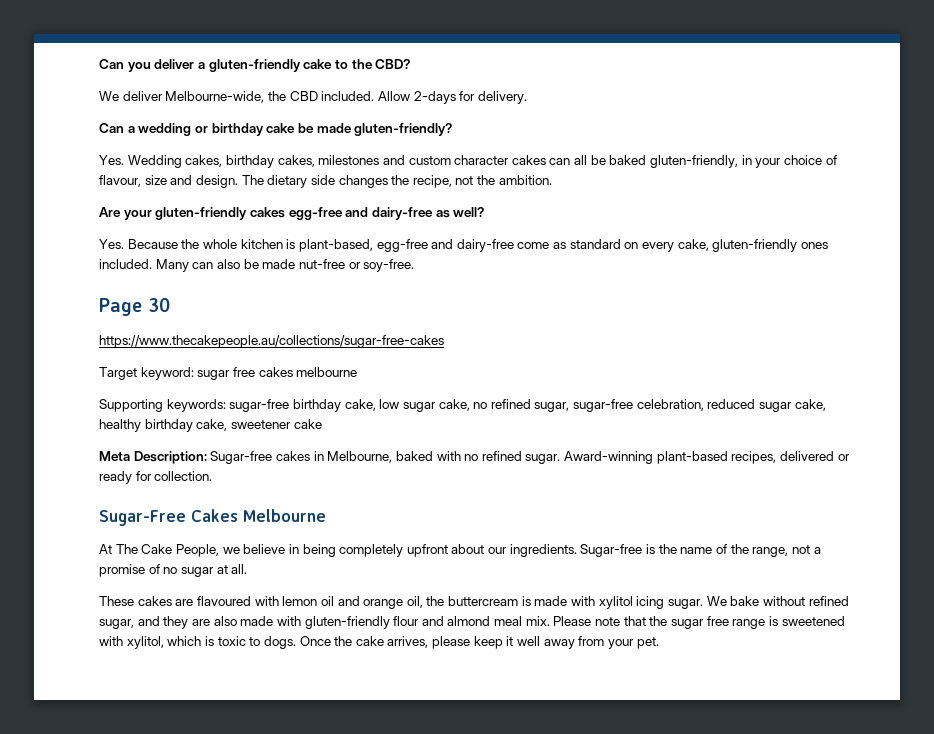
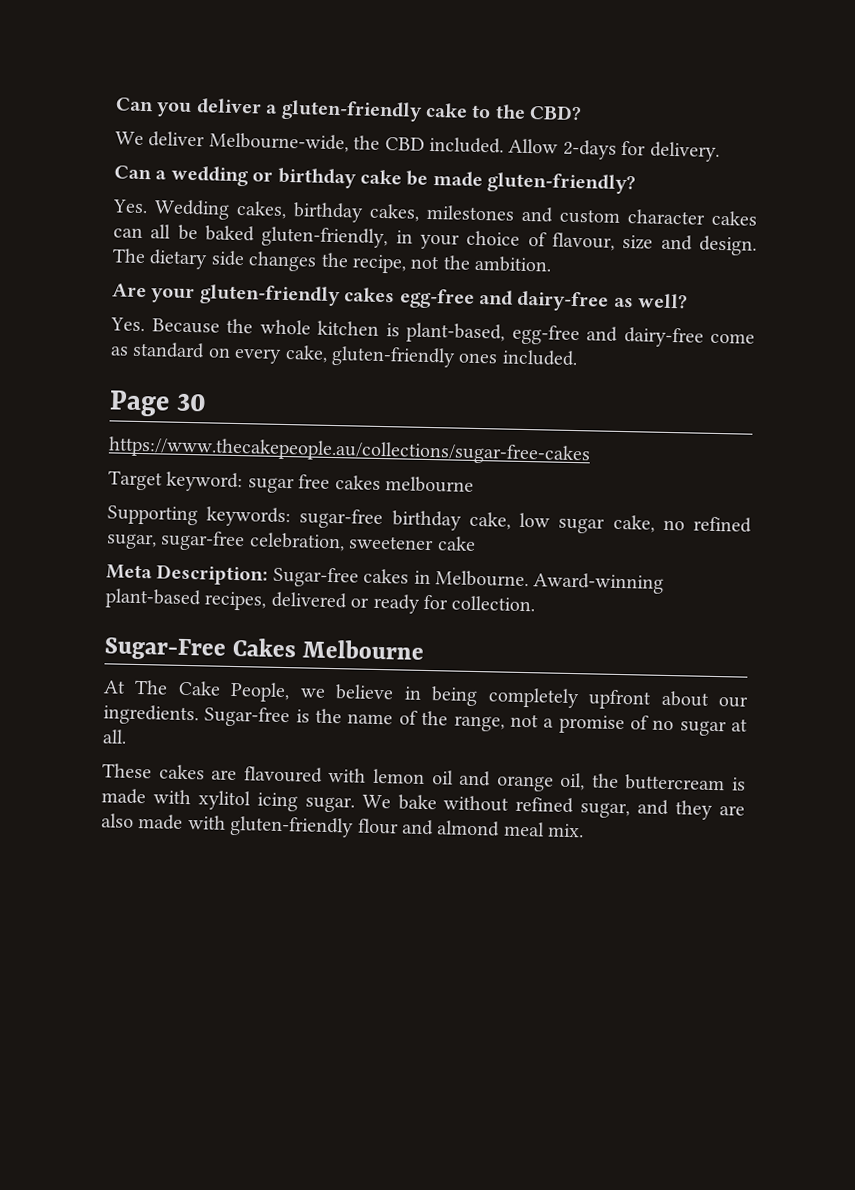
[155,259,415,272] Many can also be made nut-free or soy-free. -> (578, 358) none
[707,399,826,412] [99,419,228,432] reduced sugar cake, healthy birthday cake, -> (345, 542) none
[327,451,561,464] Melbourne, baked with no refined sugar. -> [434,570,529,588] Melbourne.
[553,616,845,629] [99,636,659,649] Please note that the sugar free range is sweetened with xylitol, which is toxic to dogs. Once the cake arrives, please keep it well away from your pet. -> (585, 830) none

